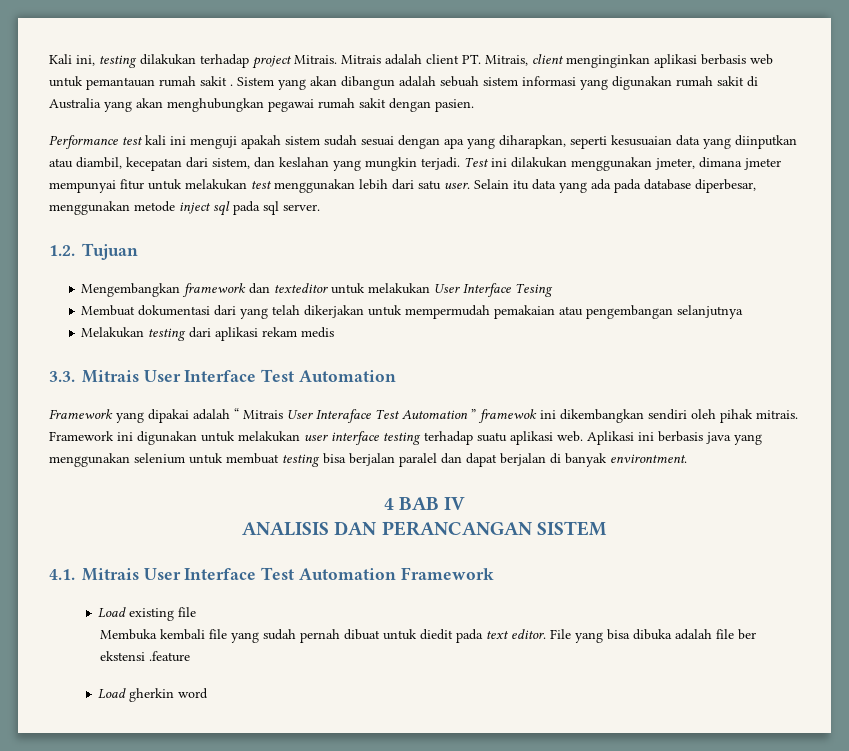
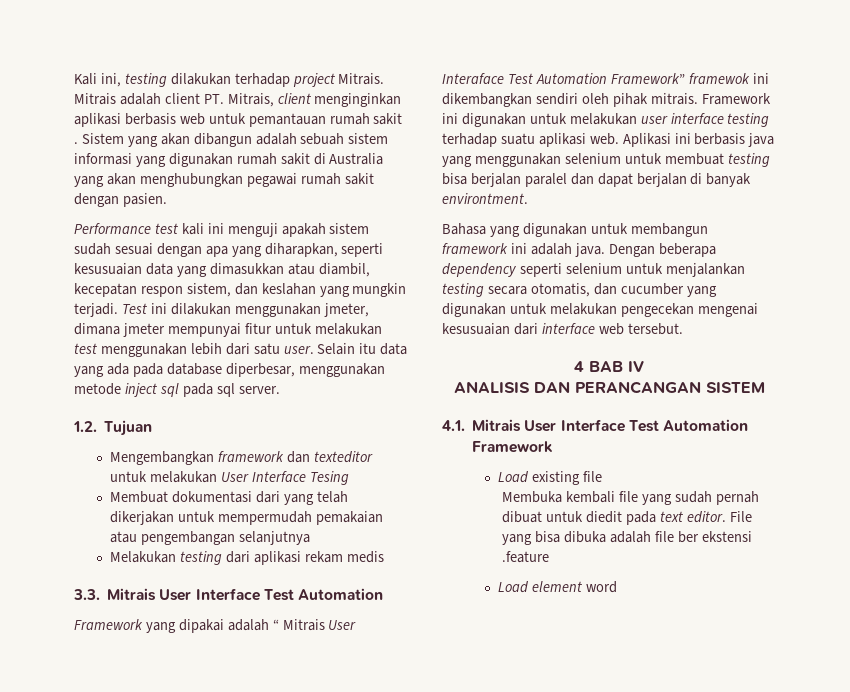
[735,135,797,149] diinputkan -> [209,263,284,275] dimasukkan
[186,157,208,168] dari -> [140,286,183,297] respon
[471,409,476,419] ” -> [610,73,685,84] Framework”
(687, 458) none -> [442,223,708,237] [442,243,716,257] [442,263,745,277] [442,283,717,297] [442,303,758,317] [442,323,683,335] // Bahasa yang digunakan untuk membangun framework ini adalah java. Dengan beberapa dependency seperti selenium untuk menjalankan testing secara otomatis, dan cucumber yang digunakan untuk melakukan pengecekan mengenai kesusuaian dari interface web tersebut.
[129,688,175,702] gherkin -> [532,581,583,592] element

